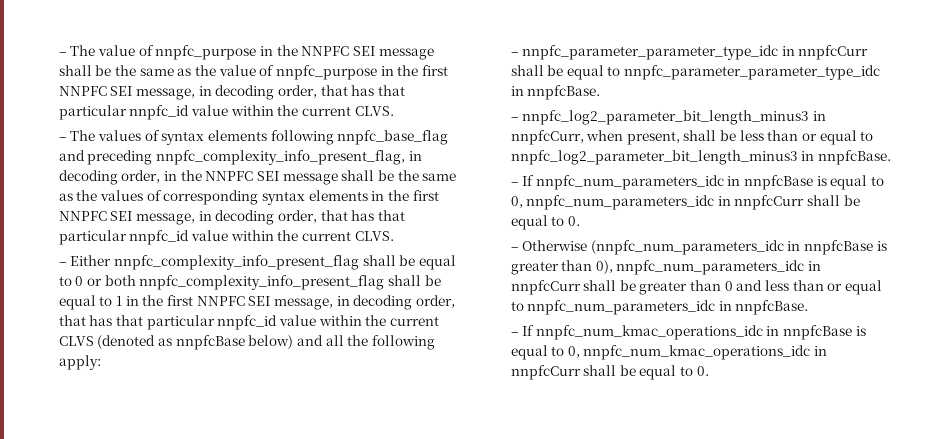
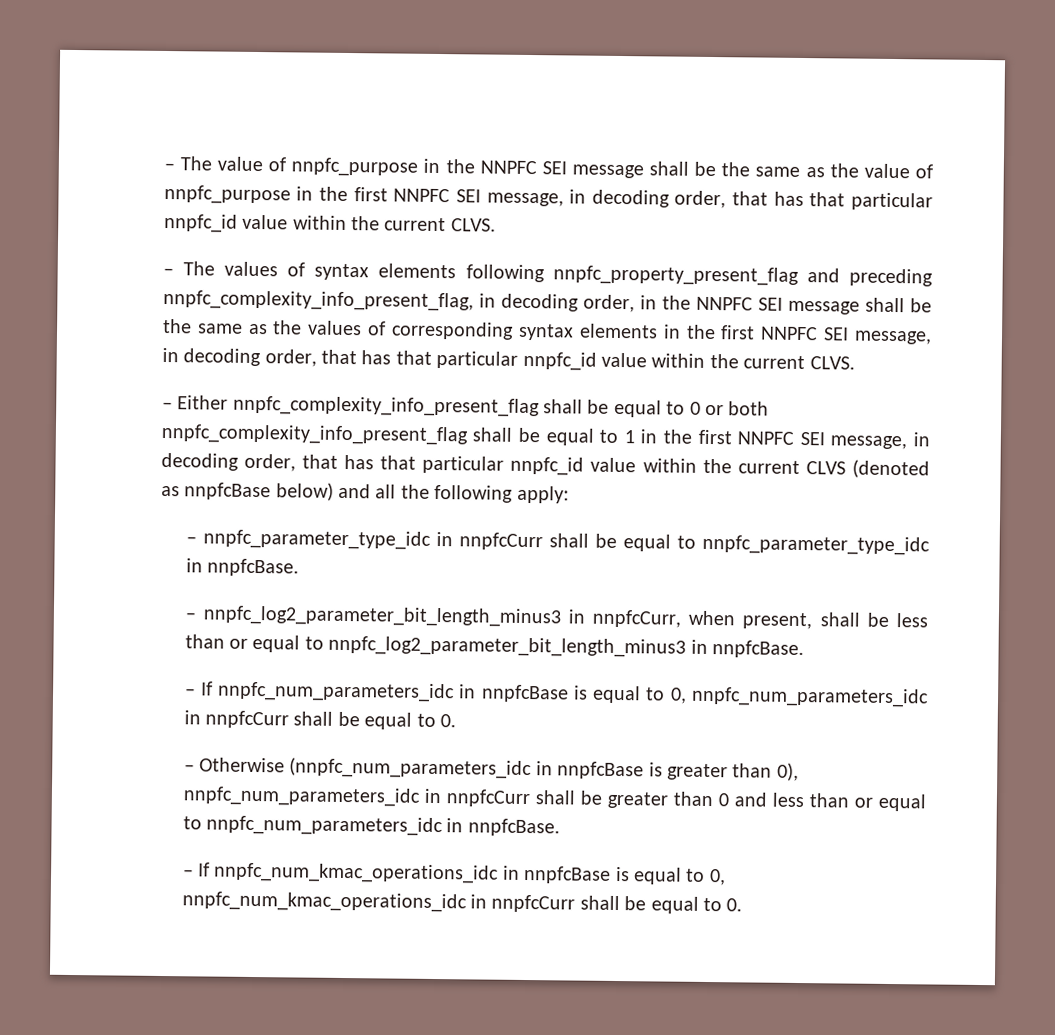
[337,130,449,145] nnpfc_base_flag -> [552,265,799,286] nnpfc_property_present_flag
[522,45,869,60] [510,65,881,80] nnpfc_parameter_parameter_type_idc in nnpfcCurr shall be equal to nnpfc_parameter_parameter_type_idc -> [202,529,930,556] nnpfc_parameter_type_idc in nnpfcCurr shall be equal to nnpfc_parameter_type_idc

